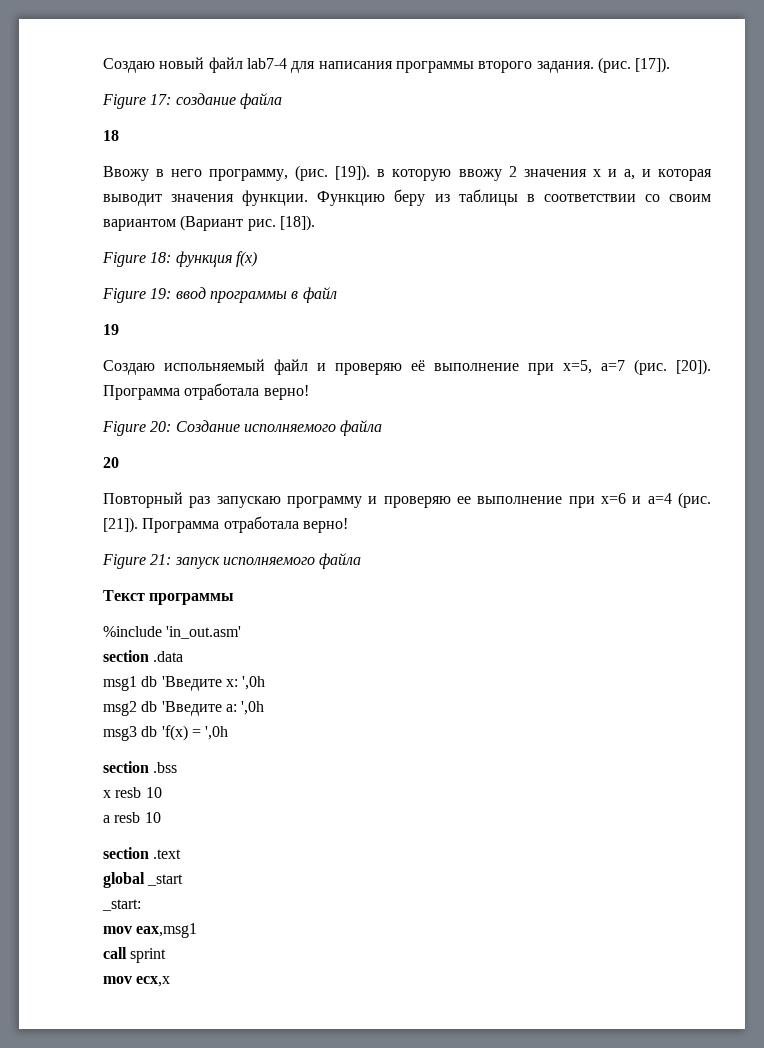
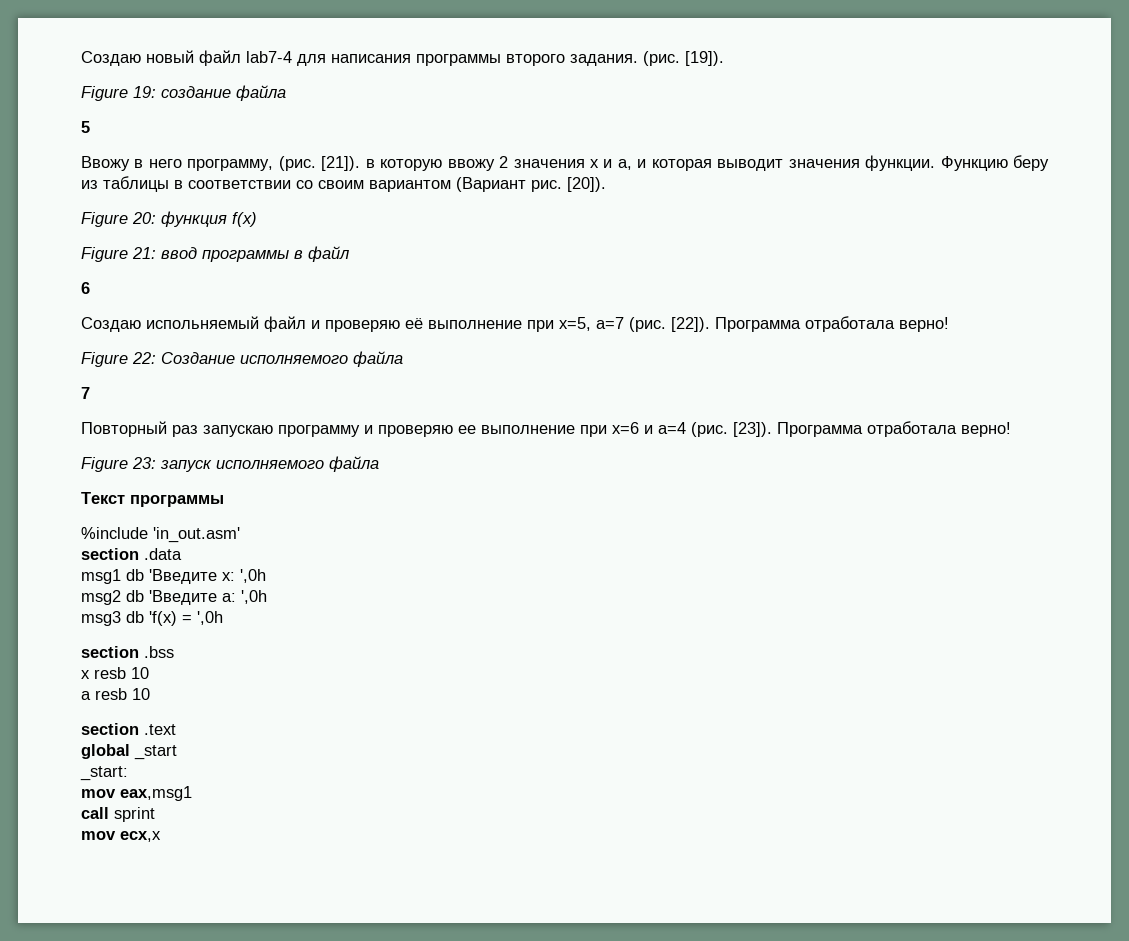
[635,57,671,73] [102,94,172,109] [17]). // Figure 17: -> [685,51,724,66] [81,86,156,101] [19]). // Figure 19:
[103,130,119,141] 18 -> [81,121,90,133] 5
[335,165,371,181] [19]). -> [321,156,361,171] [21]).
[279,215,315,231] [102,252,172,267] [18]). // Figure 18: -> [567,177,606,192] [81,212,156,227] [20]). // Figure 20:
[150,288,172,299] 19: -> [132,247,156,259] 21:
[103,324,119,335] 19 -> [81,282,90,294] 6
[676,359,711,375] [103,383,309,400] [102,421,172,436] [20]). Программа отработала верно! // Figure 20: -> [671,316,949,332] [81,352,156,367] [22]). Программа отработала верно! // Figure 22:
[103,457,119,468] 20 -> [81,387,90,399] 7
[103,516,348,533] [102,554,172,569] [21]). Программа отработала верно! // Figure 21: -> [733,421,1011,437] [81,457,156,472] [23]). Программа отработала верно! // Figure 23:

